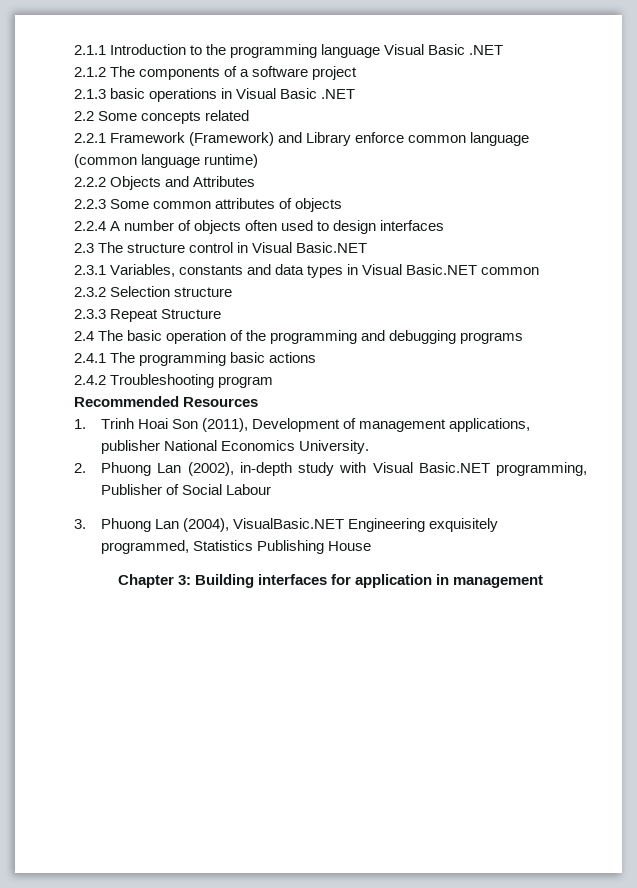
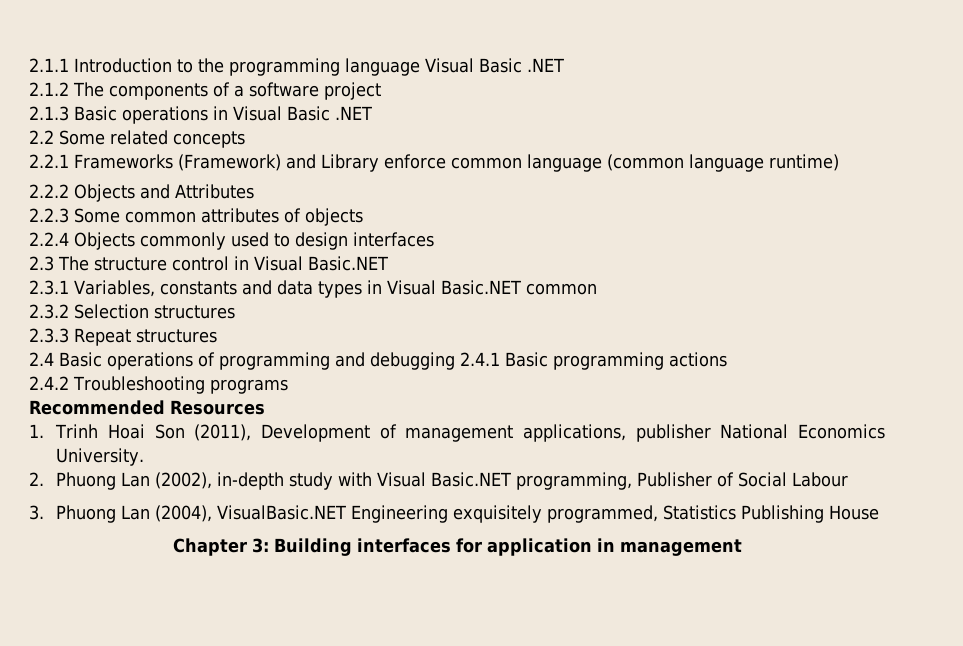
[110,88,146,99] basic -> [74,106,117,121] Basic
(138, 116) none -> [110,130,168,145] related
[205,110,250,121] related -> (245, 139) none
[110,132,186,143] Framework -> [74,154,173,169] Frameworks
[110,220,278,234] A number of objects often -> [74,232,226,250] Objects commonly
[174,287,233,297] structure -> [154,305,235,319] structures
[161,309,222,319] Structure -> [135,329,217,343] structures
[98,330,524,344] [74,352,266,366] The basic operation of the programming and debugging programs // 2.4.1 The programming basic -> [59,352,664,370] Basic operations of programming and debugging 2.4.1 Basic programming
[218,376,274,388] program -> [209,379,288,394] programs

